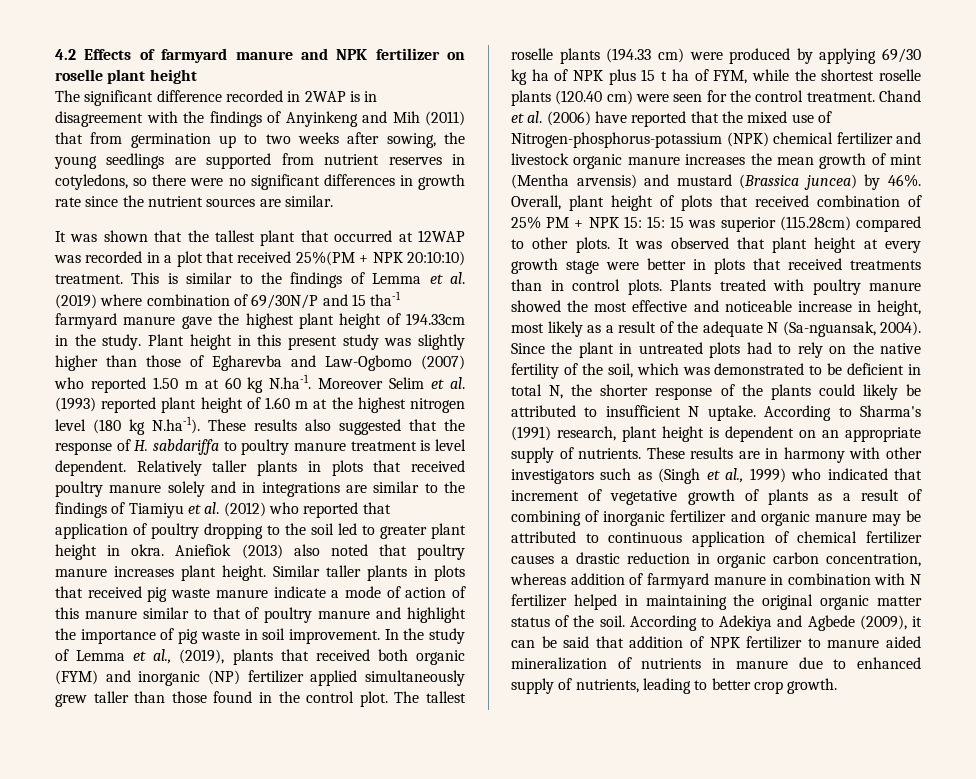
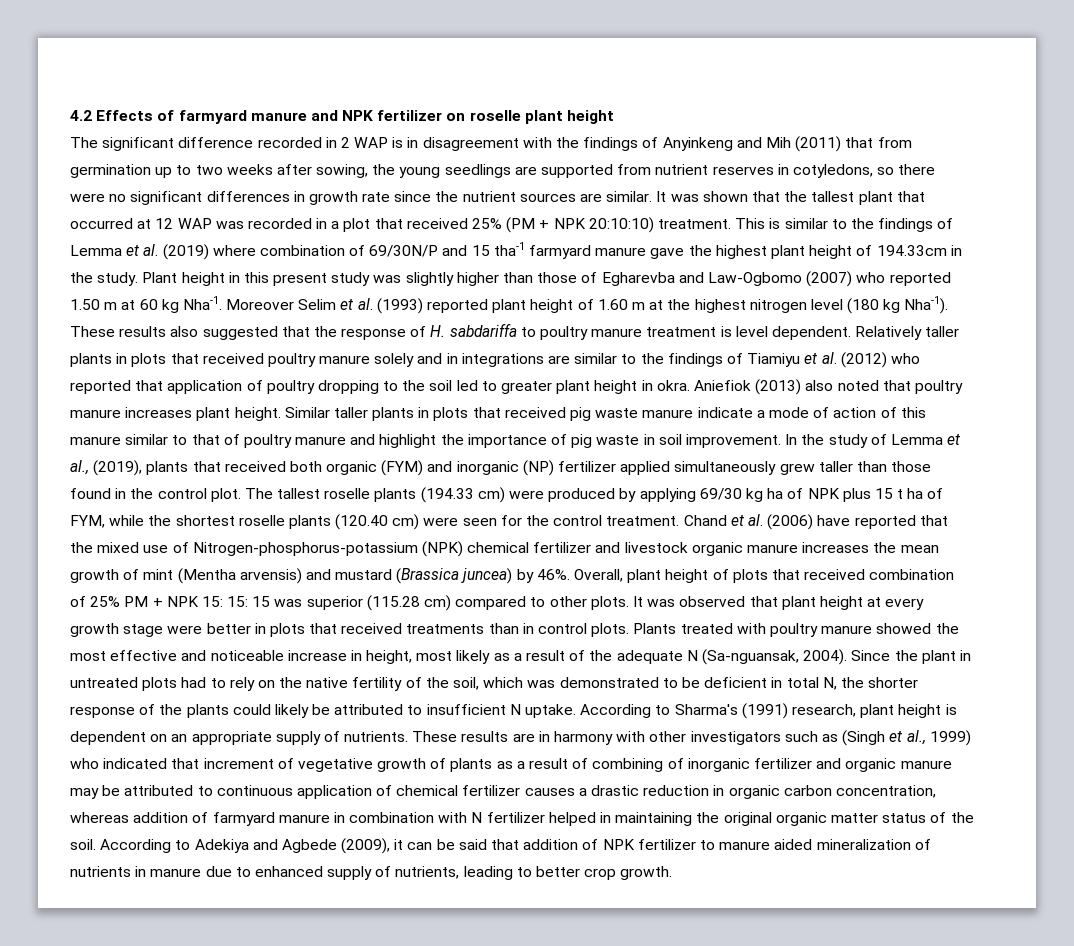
[304,91,346,102] 2WAP -> [340,137,389,148] 2 WAP
(333, 201) // -> (653, 196) none
[418,230,465,242] 12WAP -> [155,218,212,229] 12 WAP
[295,251,355,266] 25%(PM -> [472,217,536,233] 25% (PM
[269,374,312,389] N.ha-1. -> [182,296,222,310] Nha-1.
[152,416,200,434] N.ha-1). -> [904,296,949,314] Nha-1).
[779,216,851,231] (115.28cm) -> [366,595,452,611] (115.28 cm)

